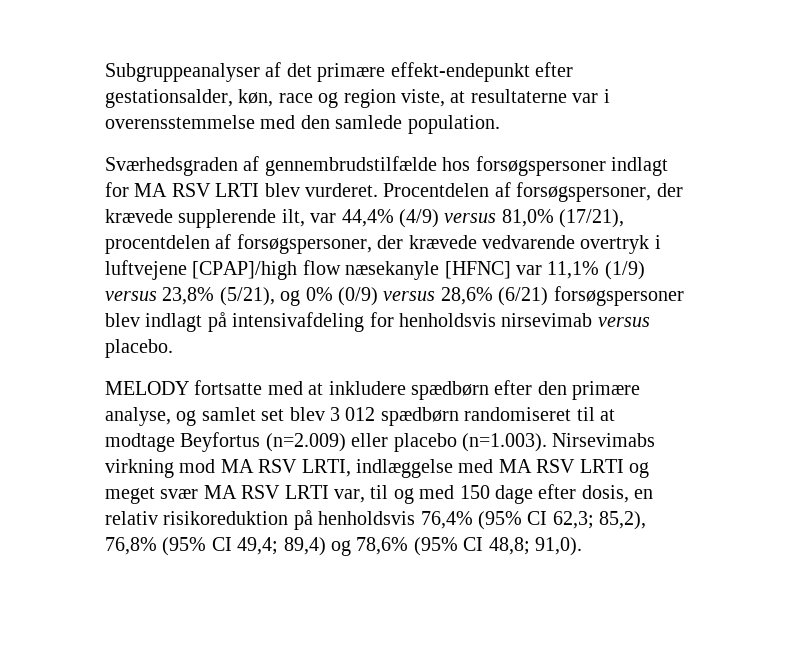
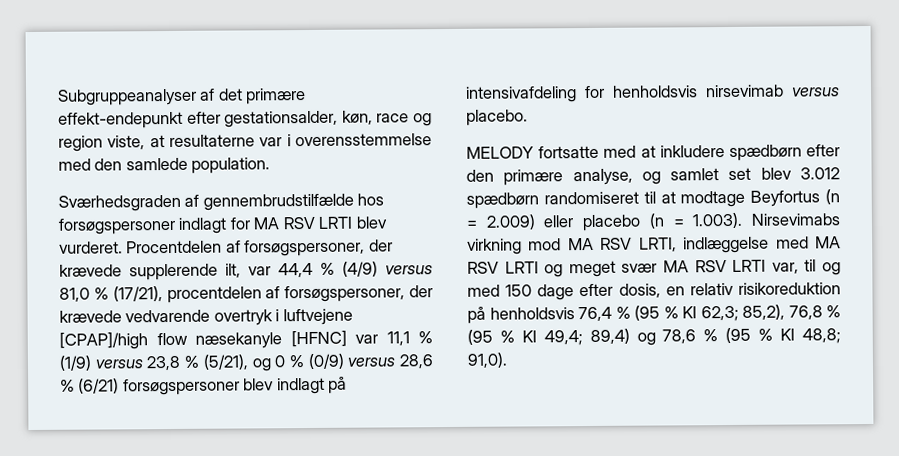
[341,209,554,228] 44,4% (4/9) versus 81,0% -> [278,261,433,278] [59,287,109,302] 44,4 % (4/9) versus 81,0 %
[547,261,645,280] [105,287,493,306] 11,1% (1/9) versus 23,8% (5/21), og 0% (0/9) versus 28,6% -> [386,331,433,346] [59,353,434,372] [60,379,75,392] 11,1 % (1/9) versus 23,8 % (5/21), og 0 % (0/9) versus 28,6 %
[330,407,376,421] 3 012 -> [800,167,840,180] 3.012
[265,433,547,452] (n=2.009) eller placebo (n=1.003). -> [825,189,840,205] [466,212,744,232] (n = 2.009) eller placebo (n = 1.003).
[420,511,647,530] [105,537,484,556] 76,4% (95% CI 62,3; 85,2), 76,8% (95% CI 49,4; 89,4) og 78,6% (95% CI -> [578,304,841,322] [467,327,796,346] 76,4 % (95 % KI 62,3; 85,2), 76,8 % (95 % KI 49,4; 89,4) og 78,6 % (95 % KI

